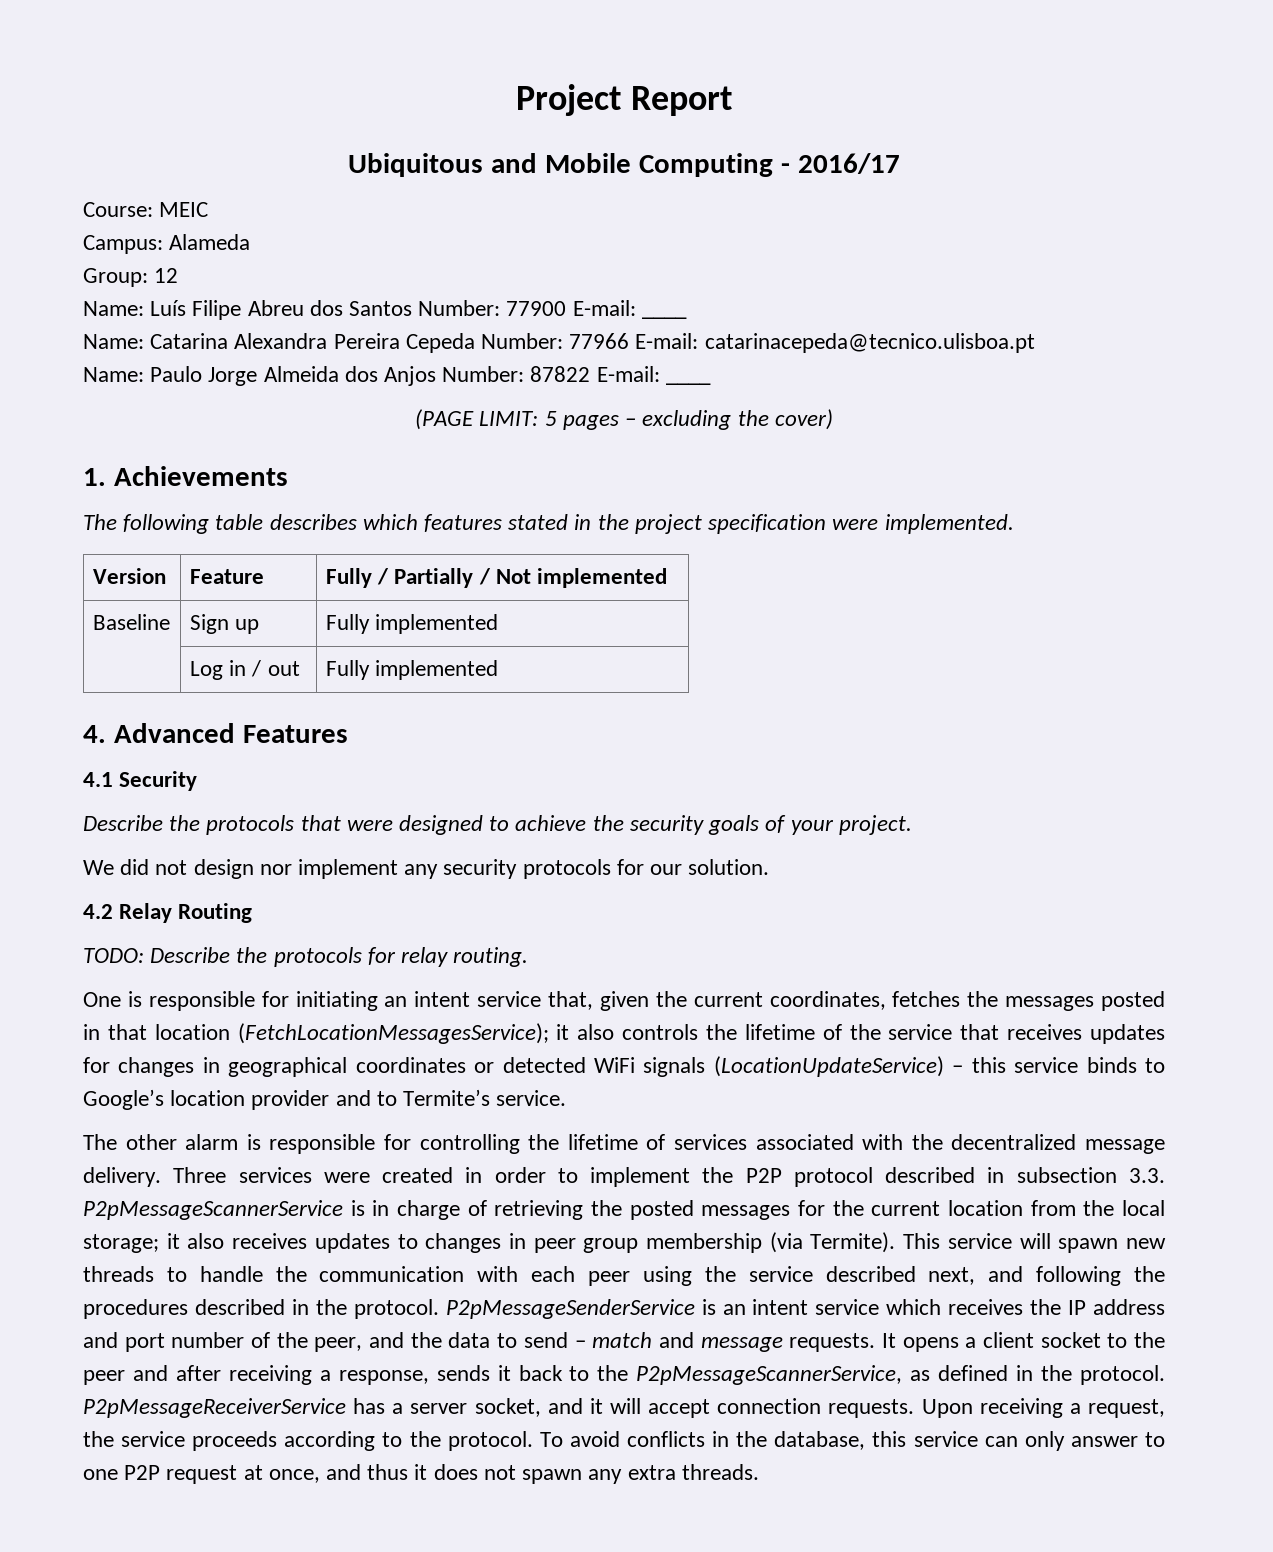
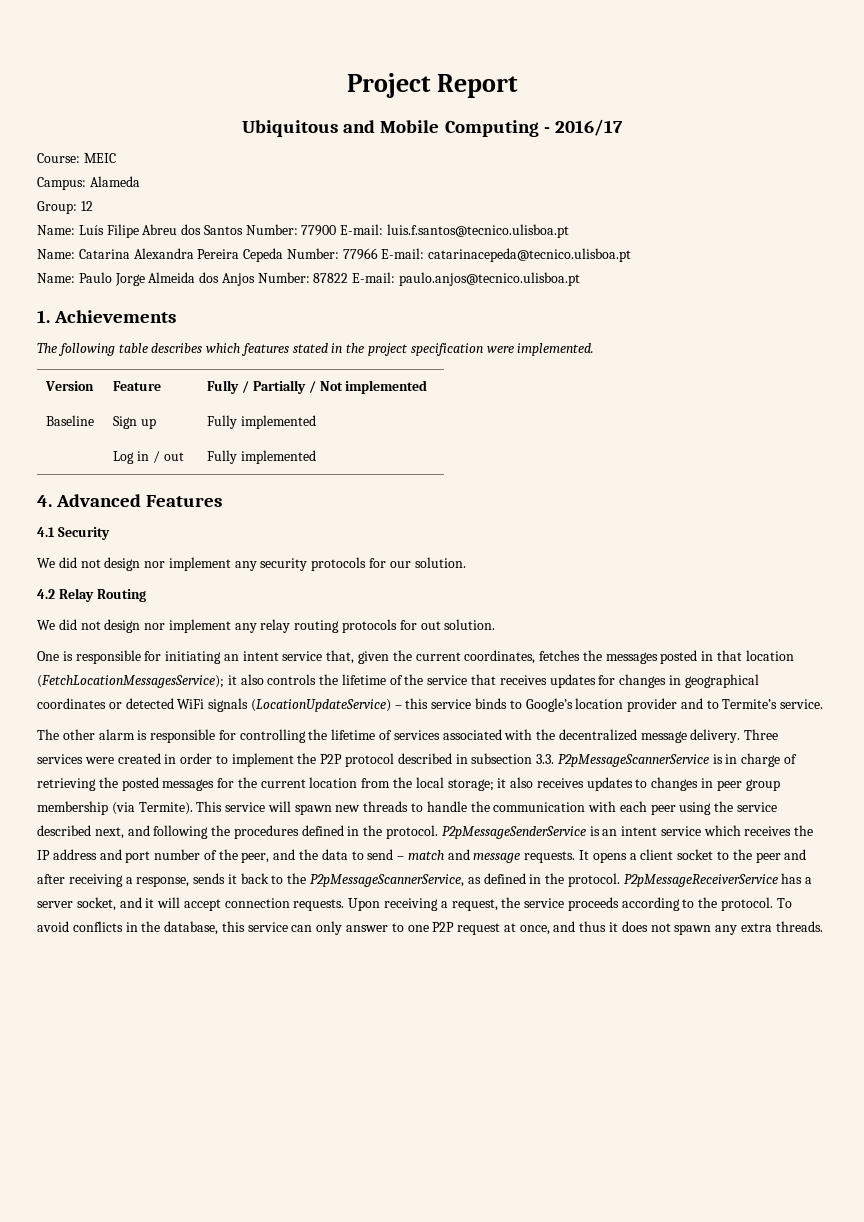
[641,316,687,319] ____ -> [387,224,570,238] luis.f.santos@tecnico.ulisboa.pt
[665,382,711,385] [415,409,833,430] ____ // (PAGE LIMIT: 5 pages – excluding the cover) -> [399,272,581,286] paulo.anjos@tecnico.ulisboa.pt
[83,815,912,835] // Describe the protocols that were designed to achieve the security goals of your project. -> (110, 533) none
[83,947,529,967] TODO: Describe the protocols for relay routing. -> [37,619,496,633] We did not design nor implement any relay routing protocols for out solution.
[194,1299,285,1315] described -> [301,825,344,836] defined

